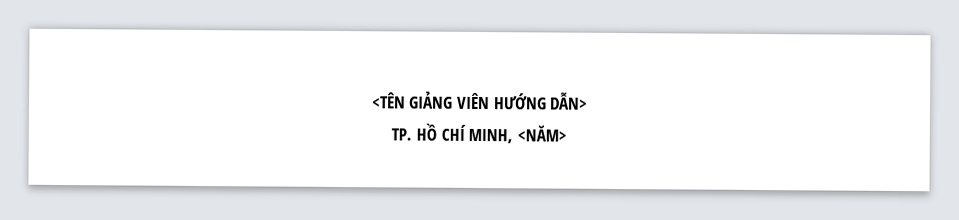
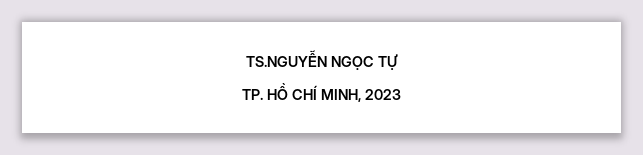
[371,91,589,110] <TÊN GIẢNG VIÊN HƯỚNG DẪN> -> [246,50,398,71] TS.NGUYỄN NGỌC TỰ
[516,125,567,142] <NĂM> -> [365,89,401,100] 2023

